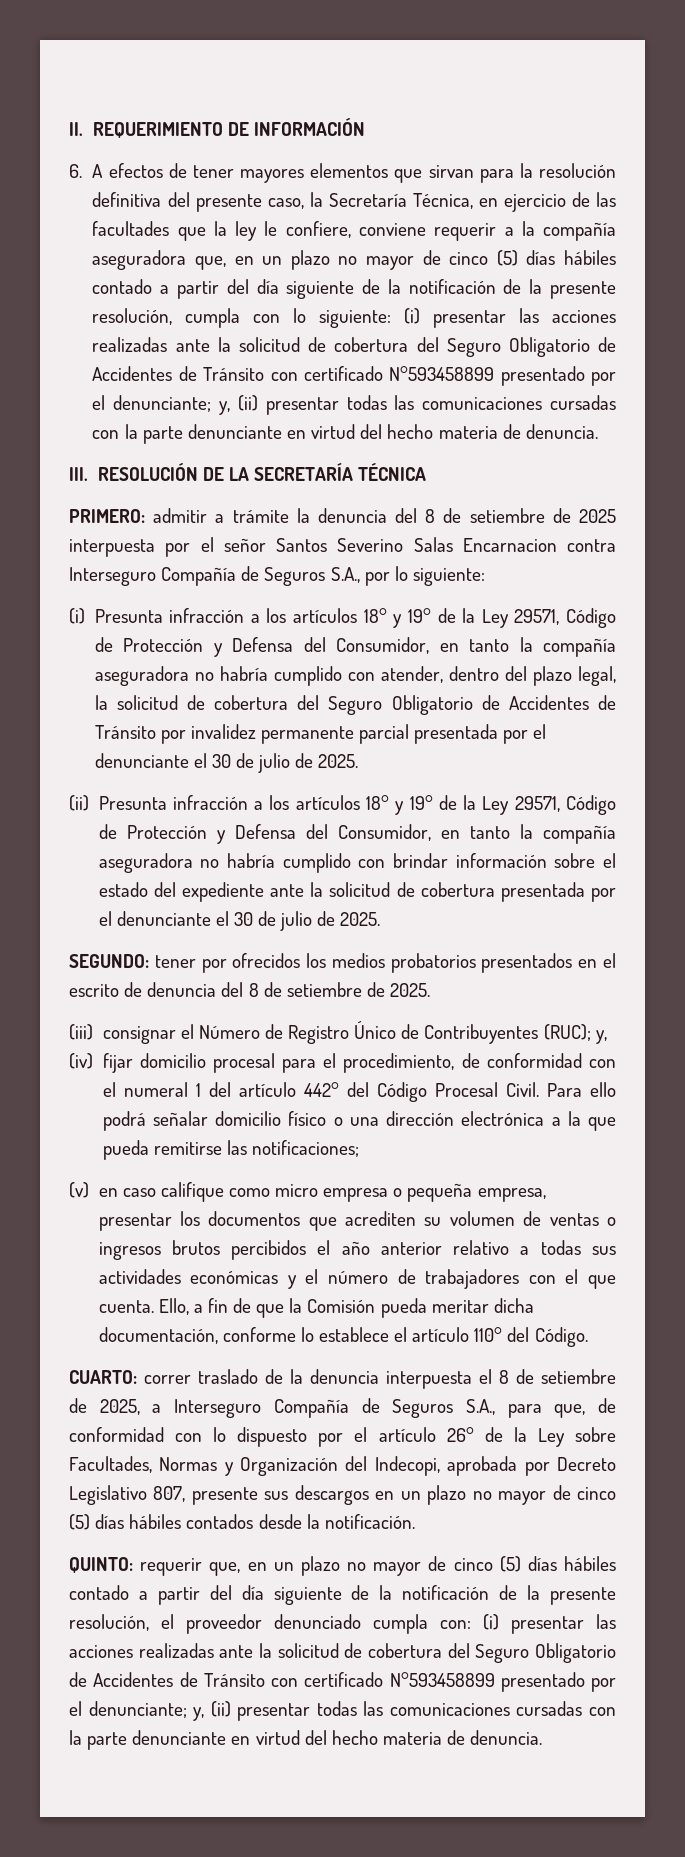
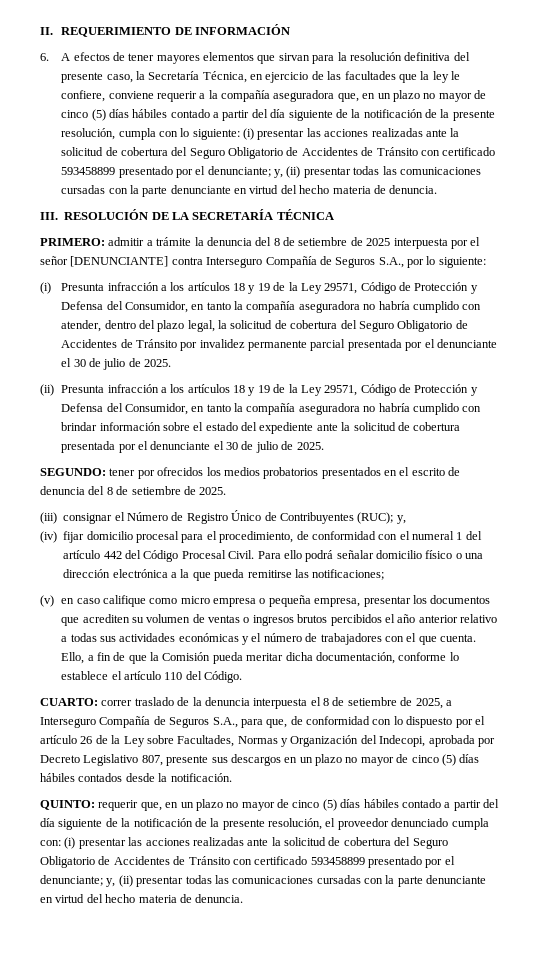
[389,366,495,381] N°593458899 -> [61,167,116,175] 593458899
[276,537,557,552] Santos Severino Salas Encarnacion -> [70,256,169,267] [DENUNCIANTE]
[363,608,431,628] 18° y 19° -> [233,283,270,294] 18 y 19
[365,795,433,815] 18° y 19° -> [233,385,270,396] 18 y 19
[303,1082,339,1097] 442° -> [103,551,122,559] 442
[474,1327,503,1342] 110° -> [164,672,183,680] 110
[446,1427,474,1442] 26° -> [80,736,93,744] 26
[389,1672,495,1687] N°593458899 -> [310,857,365,865] 593458899

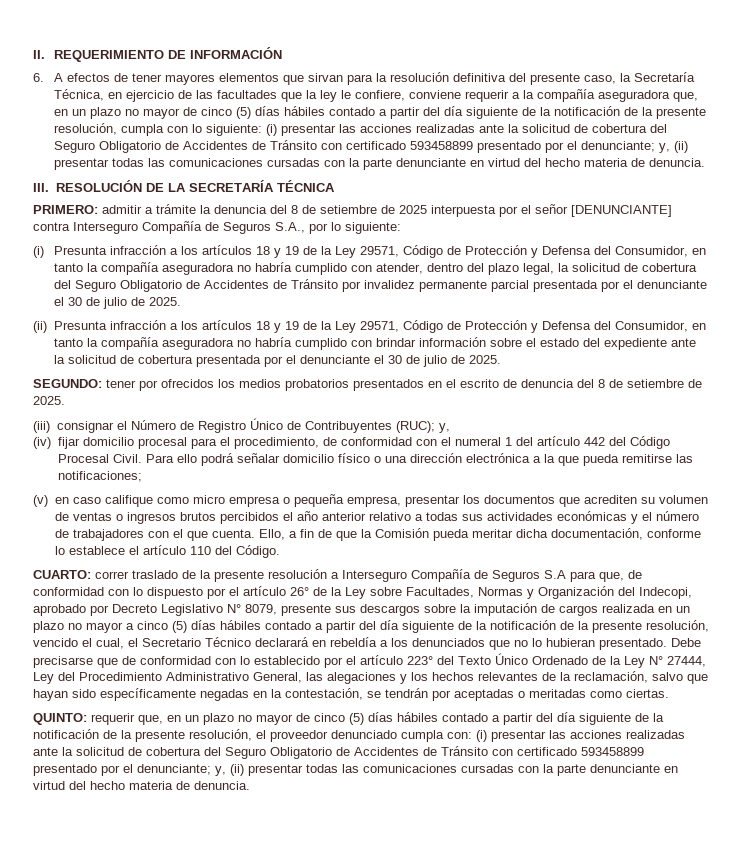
[204,697,443,709] denuncia interpuesta el 8 de setiembre de 2025, -> [214,569,327,582] presente resolución
[212,717,238,728] S.A., -> [544,570,566,579] S.A
[80,736,93,744] 26 -> [290,587,309,596] 26°
[428,735,475,747] aprobada -> [33,604,86,616] aprobado
[141,755,163,766] 807, -> [227,604,277,615] N° 8079,
[284,754,480,766] [40,773,232,782] en un plazo no mayor de cinco (5) días hábiles contados desde la notificación. -> [424,603,690,616] [33,620,709,633] [33,637,701,650] [33,653,706,668] [33,671,708,684] [33,688,669,701] sobre la imputación de cargos realizada en un plazo no mayor a cinco (5) días hábiles contado a partir del día siguiente de la notificación de la presente resolución, vencido el cual, el Secretario Técnico declarará en rebeldía a los denunciados que no lo hubieran presentado. Debe precisarse que de conformidad con lo establecido por el artículo 223° del Texto Único Ordenado de la Ley N° 27444, Ley del Procedimiento Administrativo General, las alegaciones y los hechos relevantes de la reclamación, salvo que hayan sido específicamente negadas en la contestación, se tendrán por aceptadas o meritadas como ciertas.

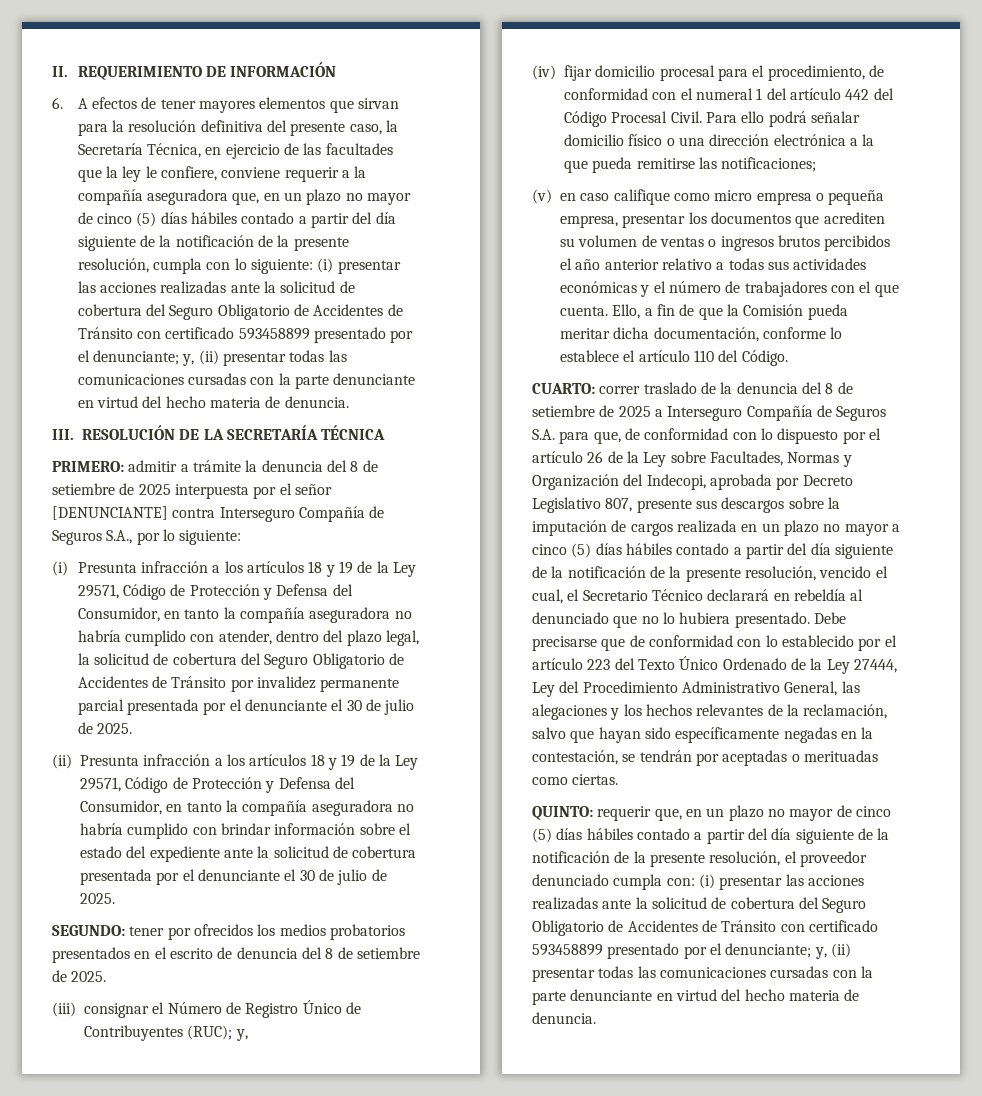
[214,569,327,582] presente resolución -> [736,382,853,394] [532,405,651,417] denuncia del 8 de setiembre de 2025
[544,570,566,579] S.A -> [532,429,555,440] S.A.
[290,587,309,596] 26° -> [587,451,604,463] 26
[33,604,86,616] aprobado -> [709,474,772,490] aprobada
[227,604,277,615] N° 8079, -> [605,498,633,512] 807,
[380,638,485,647] a los denunciados -> [850,589,864,601] [532,612,609,624] al denunciado
[546,638,595,647] hubieran -> [679,612,731,624] hubiera
[407,656,433,665] 223° -> [587,659,611,670] 223
[649,656,663,665] N° -> (850, 666) none
[529,689,586,698] meritadas -> [803,750,878,762] merituadas

